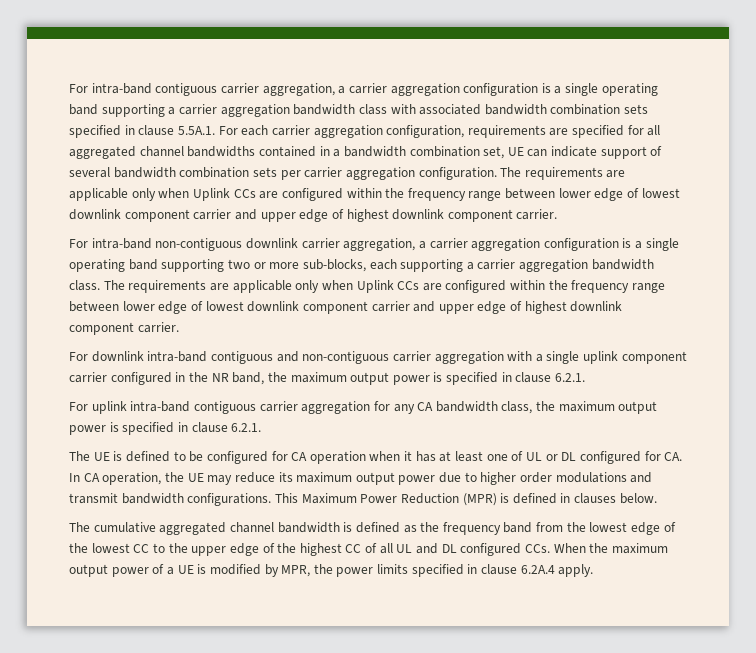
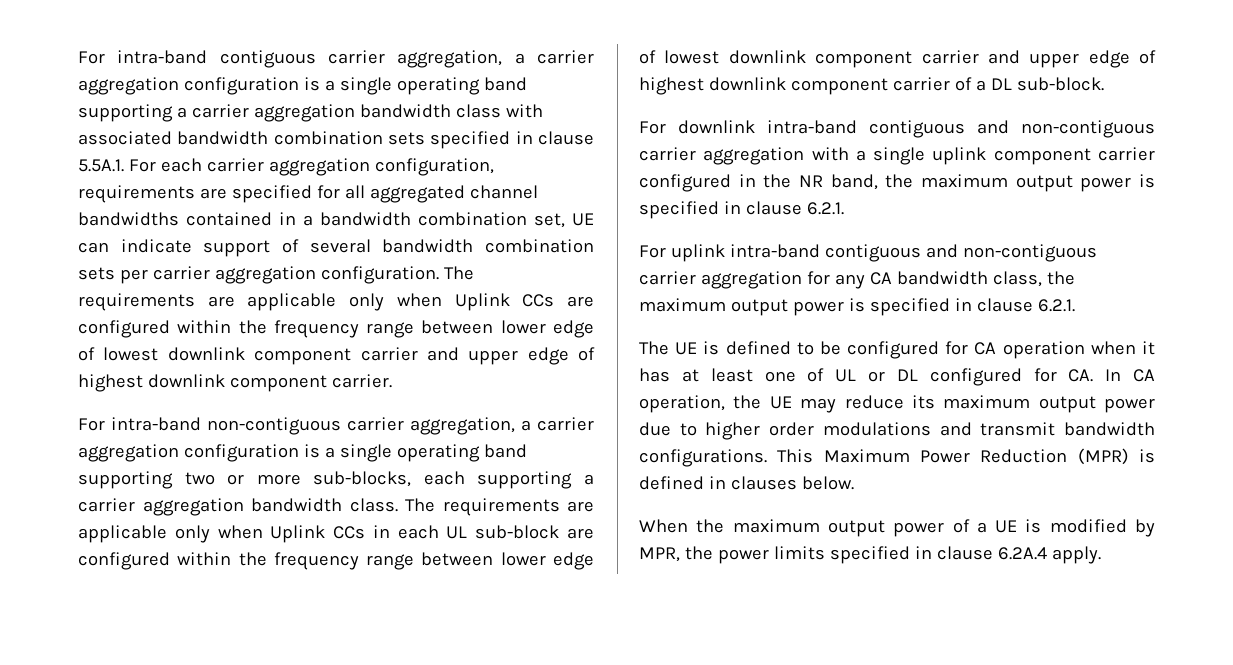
[245,238,298,249] downlink -> (341, 426) none
(420, 285) none -> [372,525,560,539] in each UL sub-block
[137,322,179,333] carrier. -> [892,77,1104,91] carrier of a DL sub-block.
(256, 407) none -> [925,244,1097,262] and non-contiguous
[69,522,676,535] [69,543,550,556] The cumulative aggregated channel bandwidth is defined as the frequency band from the lowest edge of the lowest CC to the upper edge of the highest CC of all UL and DL configured CCs. -> (854, 483) none

